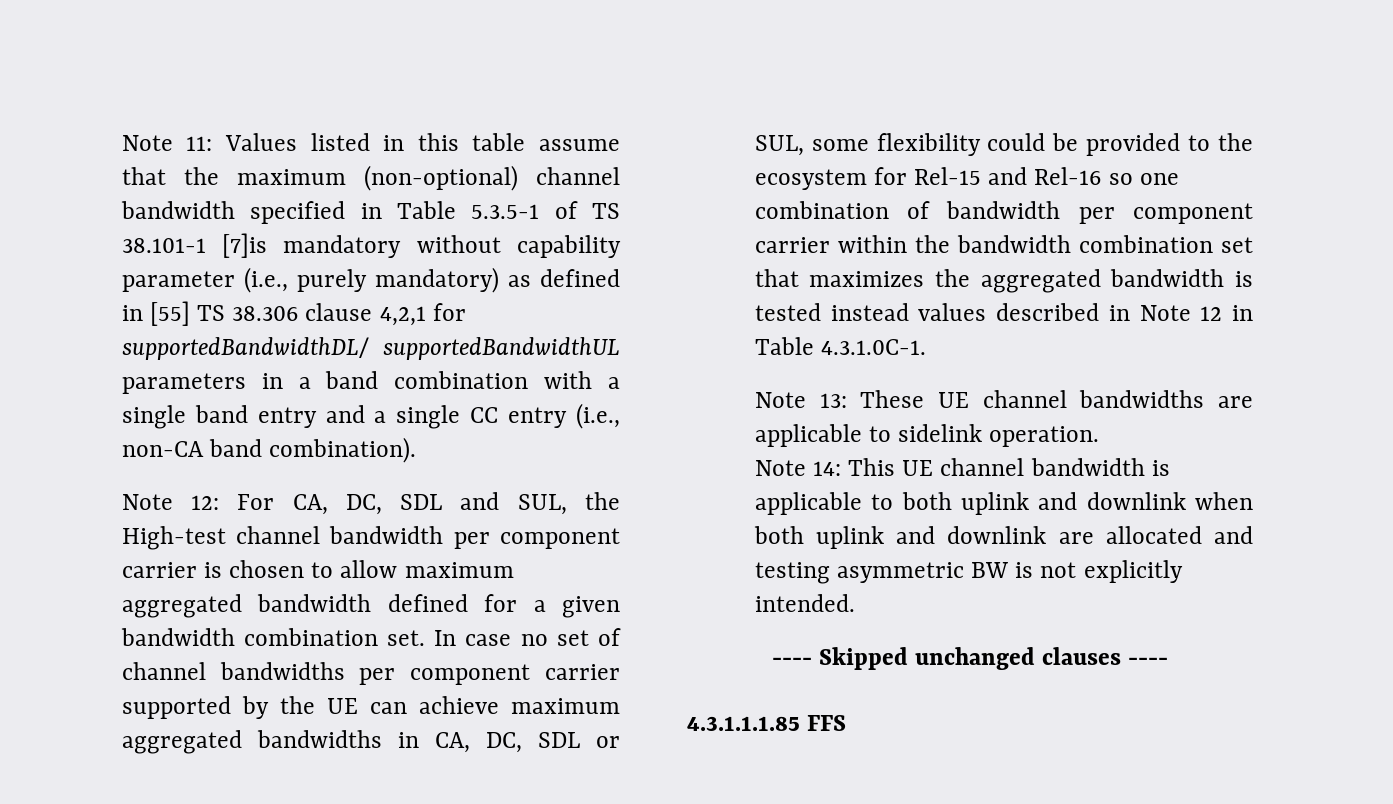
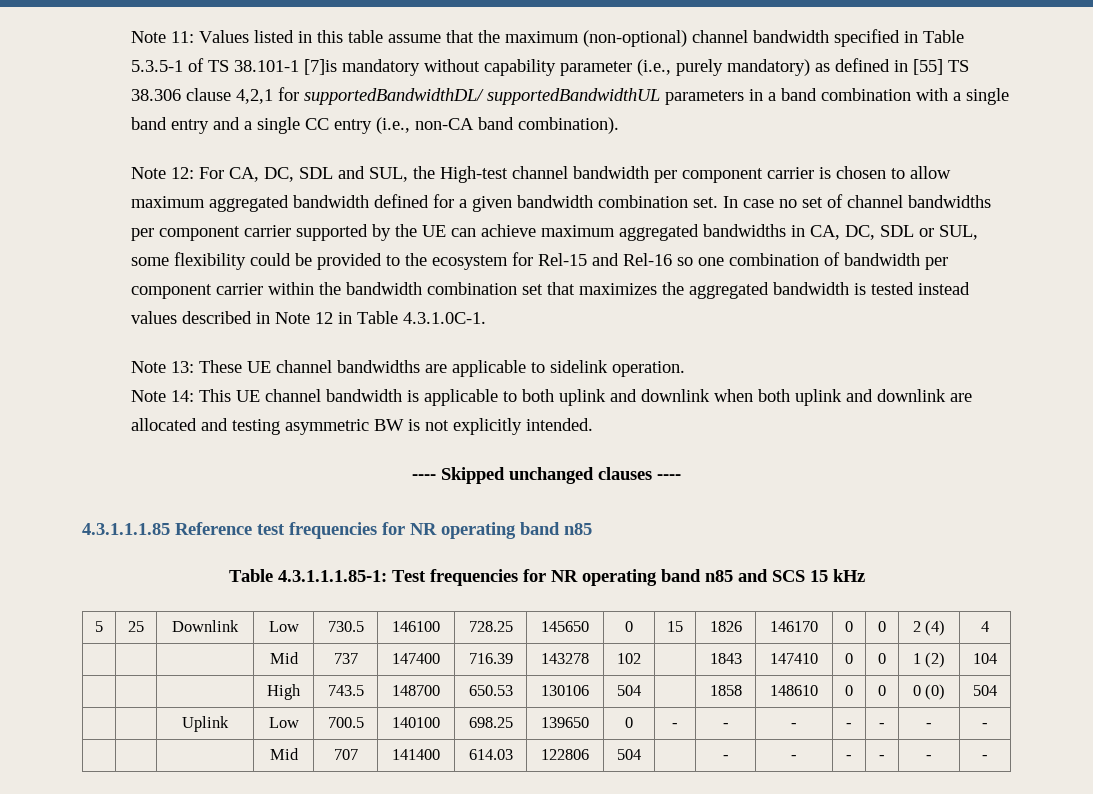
[807,715,847,731] FFS -> [175,522,592,539] [228,569,865,586] [95,621,103,632] [128,621,144,632] [172,620,239,632] [268,621,299,632] [327,621,364,632] [392,621,440,632] [468,621,513,632] [541,621,589,632] [625,621,633,632] [667,621,683,632] [709,621,742,632] [770,621,818,632] [845,621,853,632] [878,621,886,632] [912,620,946,636] [981,621,989,632] [269,652,299,664] [333,653,358,664] [392,653,440,664] [468,653,513,664] [541,653,589,664] [617,653,641,664] [709,653,742,664] [770,653,818,664] [845,653,853,664] [878,653,886,664] [912,652,946,668] [973,653,997,664] [267,684,301,700] [327,685,364,696] [392,685,440,696] [468,685,513,696] [541,685,589,696] [617,685,641,696] [709,685,742,696] [770,685,818,696] [845,685,853,696] [878,685,886,696] [912,684,946,700] [973,685,997,696] [182,716,229,732] [268,717,299,728] [327,717,364,728] [392,717,440,728] [468,717,513,728] [541,717,589,728] [625,717,633,728] [672,723,678,728] [722,723,729,728] [791,723,797,728] [846,723,852,728] [879,723,885,728] [926,723,932,728] [982,723,988,728] [269,748,299,760] [333,749,358,760] [392,749,440,760] [468,749,513,760] [541,749,589,760] [617,749,641,760] [722,755,729,760] [791,755,797,760] [846,755,852,760] [879,755,885,760] [926,755,932,760] [982,755,988,760] Reference test frequencies for NR operating band n85 // Table 4.3.1.1.1.85-1: Test frequencies for NR operating band n85 and SCS 15 kHz // 5 | 25 | Downlink | Low | 730.5 | 146100 | 728.25 | 145650 | 0 | 15 | 1826 | 146170 | 0 | 0 | 2 (4) | 4 // | | | Mid | 737 | 147400 | 716.39 | 143278 | 102 | | 1843 | 147410 | 0 | 0 | 1 (2) | 104 // | | | High | 743.5 | 148700 | 650.53 | 130106 | 504 | | 1858 | 148610 | 0 | 0 | 0 (0) | 504 // | | Uplink | Low | 700.5 | 140100 | 698.25 | 139650 | 0 | - | - | - | - | - | - | - // | | | Mid | 707 | 141400 | 614.03 | 122806 | 504 | | - | - | - | - | - | -

